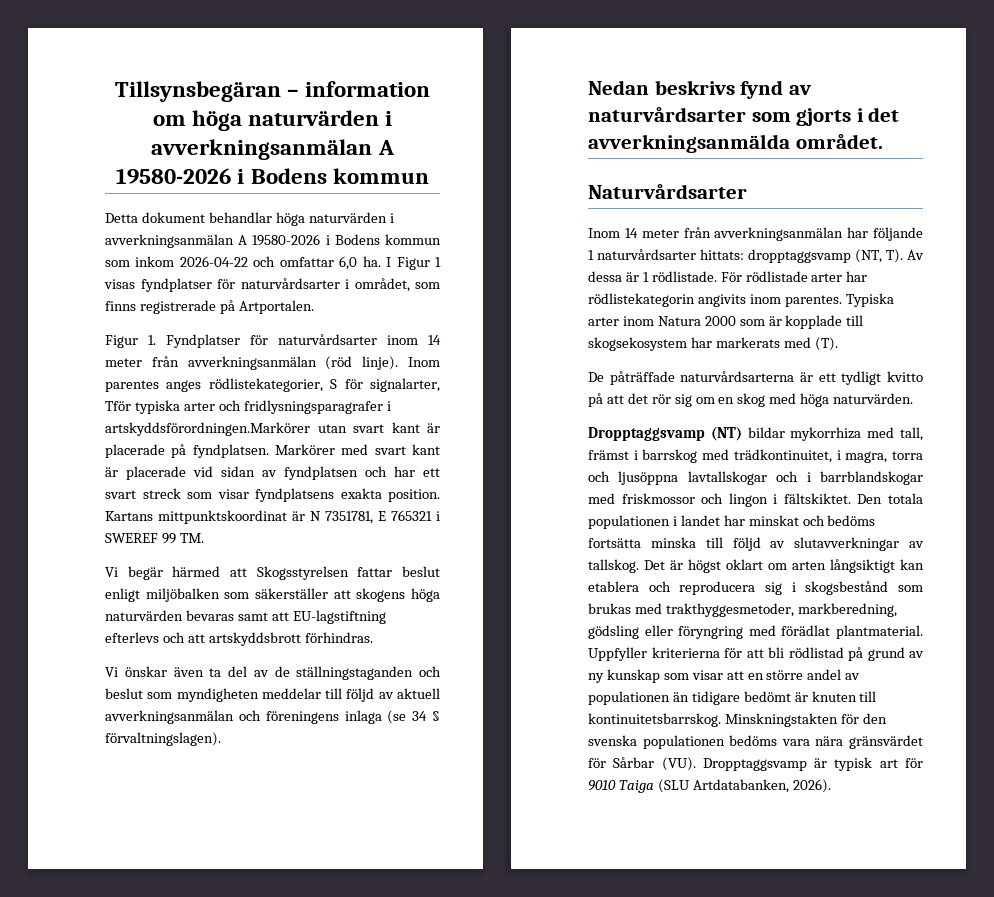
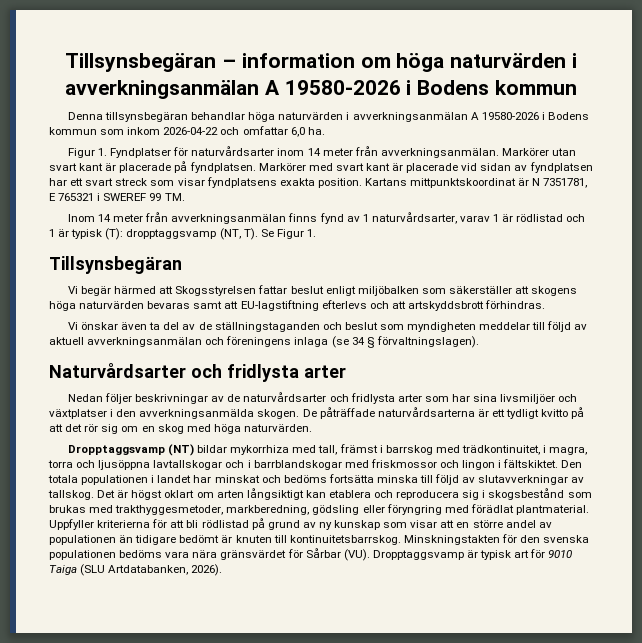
[105,212,205,223] Detta dokument -> [67,112,188,122] Denna tillsynsbegäran
[386,257,442,270] [104,278,440,292] [105,300,314,314] I Figur 1 visas fyndplatser för naturvårdsarter i området, som finns registrerade på Artportalen. -> (325, 131) none
[187,356,441,370] [105,378,440,392] [105,400,391,414] [105,422,310,436] avverkningsanmälan (röd linje). Inom parentes anges rödlistekategorier, S för signalarter, Tför typiska arter och fridlysningsparagrafer i artskyddsförordningen.Markörer -> [380,148,549,158] avverkningsanmälan. Markörer
[365,466,387,477] och -> (593, 167) none
(204, 538) none -> [67,212,586,224] [49,228,316,240] [49,256,182,274] // Inom 14 meter från avverkningsanmälan finns fynd av 1 naturvårdsarter, varav 1 är rödlistad och 1 är typisk (T): dropptaggsvamp (NT, T). Se Figur 1. // Tillsynsbegäran
[588,80,811,99] [588,107,900,126] [588,134,883,153] [588,184,747,199] [588,227,923,241] [588,249,924,263] [588,271,868,282] [588,293,894,307] [588,315,864,329] [588,337,838,351] Nedan beskrivs fynd av naturvårdsarter som gjorts i det avverkningsanmälda området. // Naturvårdsarter // Inom 14 meter från avverkningsanmälan har följande 1 naturvårdsarter hittats: dropptaggsvamp (NT, T). Av dessa är 1 rödlistade. För rödlistade arter har rödlistekategorin angivits inom parentes. Typiska arter inom Natura 2000 som är kopplade till skogsekosystem har markerats med (T). // -> [49,363,346,382] [67,392,578,404] [49,409,300,419] Naturvårdsarter och fridlysta arter // Nedan följer beskrivningar av de naturvårdsarter och fridlysta arter som har sina livsmiljöer och växtplatser i den avverkningsanmälda skogen.

